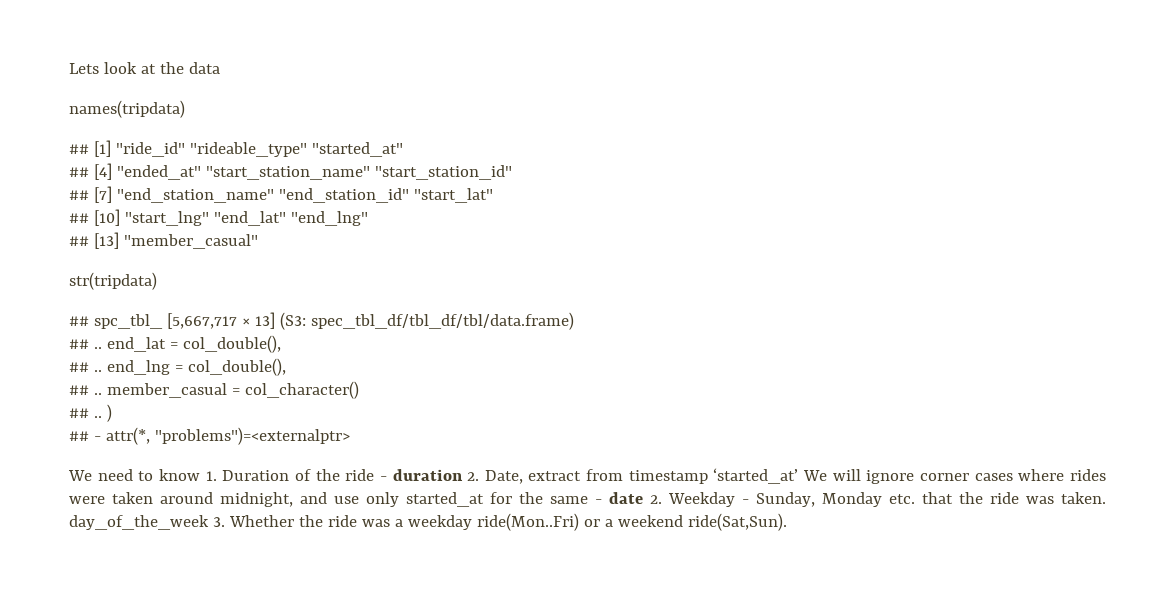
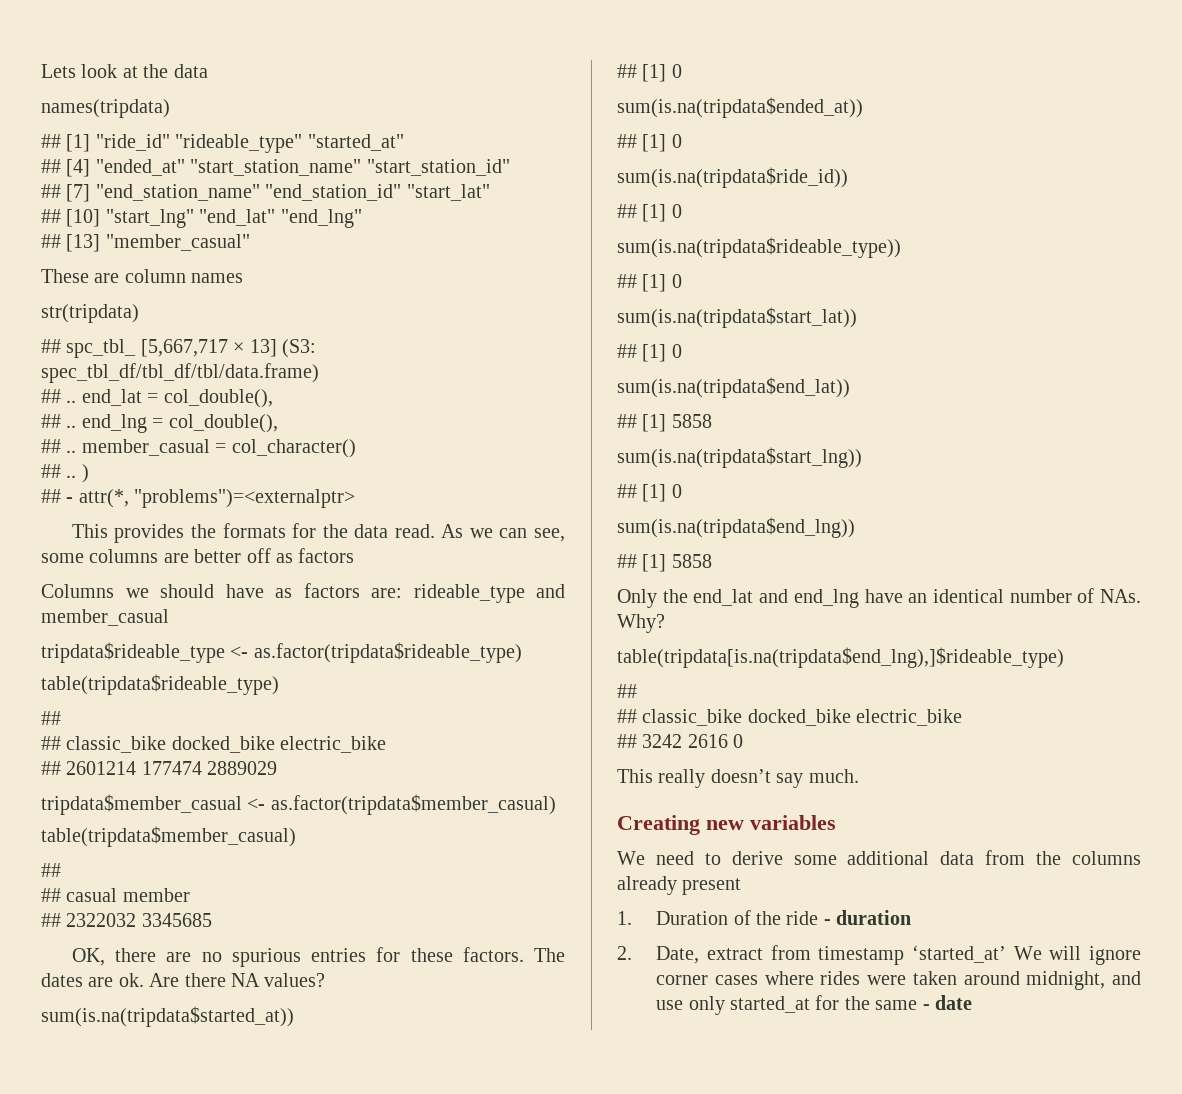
(258, 241) none -> [41,269,244,283] // These are column names
[68,469,200,481] We need to know -> [71,523,565,543] [41,548,355,563] [41,583,565,603] [41,609,169,626] [41,642,522,663] [41,674,279,695] [41,711,61,725] [41,736,387,753] [41,761,278,775] [41,794,556,815] [41,826,296,847] [41,863,61,877] [41,888,190,902] [41,913,212,927] [71,947,565,967] [41,973,326,987] [41,1006,294,1027] [617,64,682,82] [617,97,863,118] [617,134,682,152] [617,167,848,188] [617,204,682,222] [617,237,901,258] [617,274,682,292] [617,307,857,328] [617,344,682,362] [617,377,850,398] [617,414,712,432] [617,447,862,468] [617,484,682,502] [617,517,855,538] [617,554,712,572] [617,588,1141,608] [617,614,665,633] [617,647,1064,668] [617,684,637,698] [617,709,963,726] [617,734,744,748] [617,769,859,788] [617,815,836,835] [617,850,1141,865] [617,876,742,895] This provides the formats for the data read. As we can see, some columns are better off as factors // Columns we should have as factors are: rideable_type and member_casual // tripdata$rideable_type <- as.factor(tripdata$rideable_type) // table(tripdata$rideable_type) // ## // ## classic_bike docked_bike electric_bike // ## 2601214 177474 2889029 // tripdata$member_casual <- as.factor(tripdata$member_casual) // table(tripdata$member_casual) // ## // ## casual member // ## 2322032 3345685 // OK, there are no spurious entries for these factors. The dates are ok. Are there NA values? // sum(is.na(tripdata$started_at)) // ## [1] 0 // sum(is.na(tripdata$ended_at)) // ## [1] 0 // sum(is.na(tripdata$ride_id)) // ## [1] 0 // sum(is.na(tripdata$rideable_type)) // ## [1] 0 // sum(is.na(tripdata$start_lat)) // ## [1] 0 // sum(is.na(tripdata$end_lat)) // ## [1] 5858 // sum(is.na(tripdata$start_lng)) // ## [1] 0 // sum(is.na(tripdata$end_lng)) // ## [1] 5858 // Only the end_lat and end_lng have an identical number of NAs. Why? // table(tripdata[is.na(tripdata$end_lng),]$rideable_type) // ## // ## classic_bike docked_bike electric_bike // ## 3242 2616 0 // This really doesn’t say much. // Creating new variables // We need to derive some additional data from the columns already present //
(463, 475) none -> (912, 917) //
[650,492,1106,507] [69,513,787,531] 2. Weekday - Sunday, Monday etc. that the ride was taken. day_of_the_week 3. Whether the ride was a weekday ride(Mon..Fri) or a weekend ride(Sat,Sun). -> (972, 1002) none

